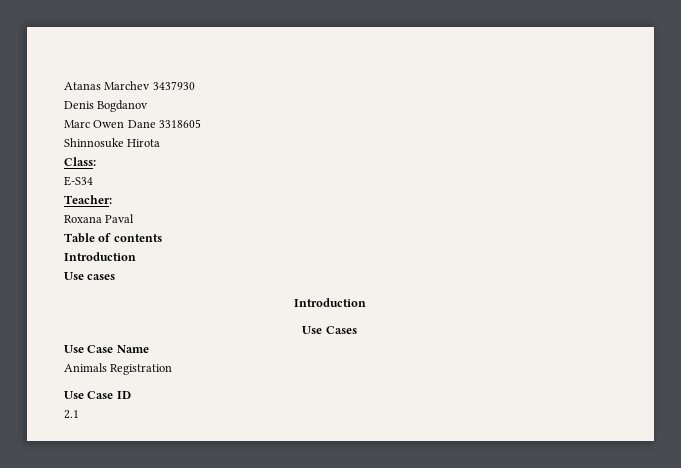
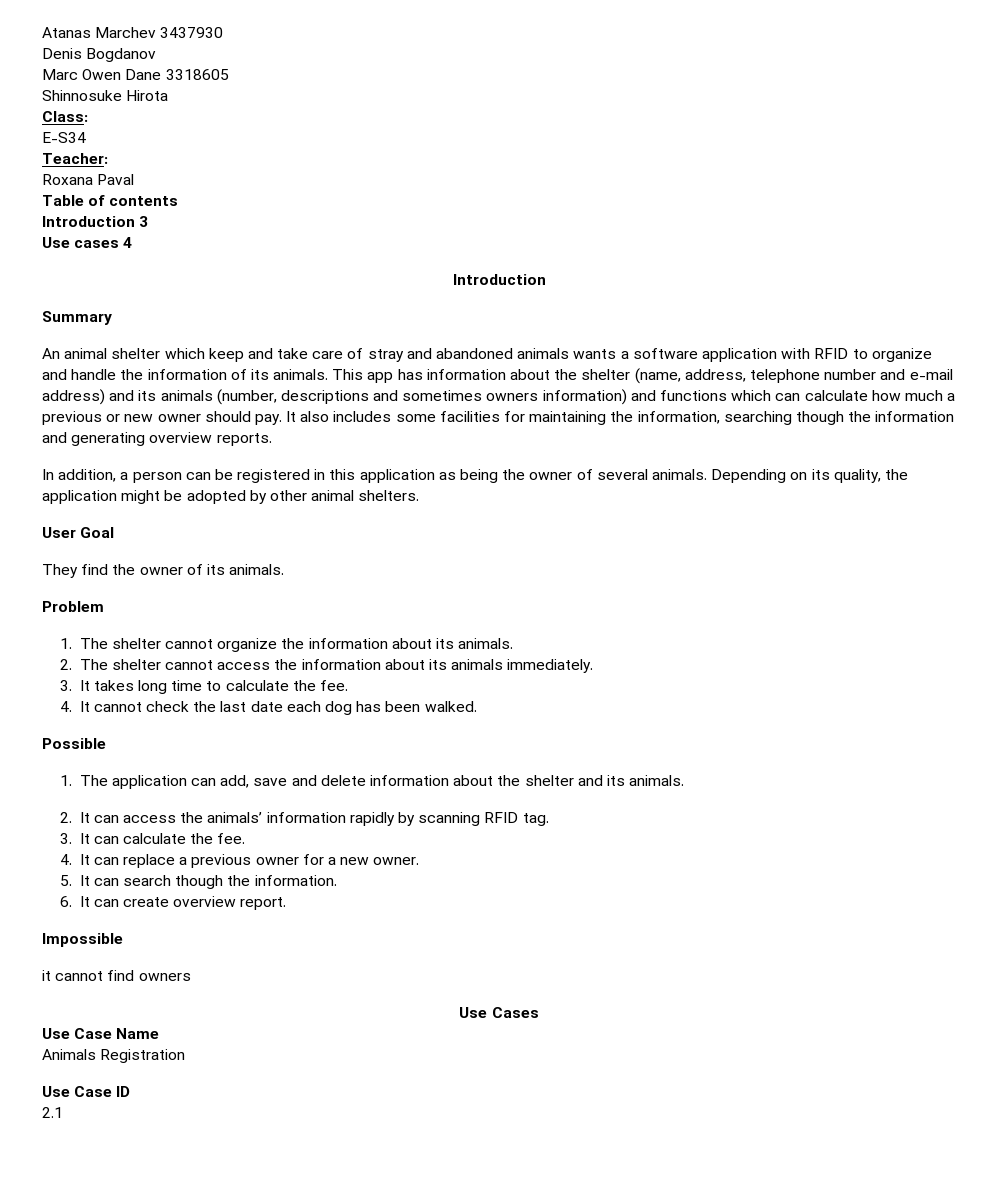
(136, 256) none -> [139,216,149,227] 3
[293,298,366,307] // Introduction -> [123,237,133,248] [452,274,546,285] [42,311,112,325] [42,348,932,362] [42,368,953,384] [42,389,956,405] [42,411,955,425] [42,432,272,446] [42,469,908,483] [42,490,420,504] [42,527,115,538] [42,564,285,578] [42,601,104,612] [59,638,514,652] [59,659,594,673] [59,680,348,694] [59,701,477,715] [42,738,106,749] [59,775,685,789] [59,812,549,826] [59,833,246,844] [59,854,420,868] [59,875,337,889] [59,896,287,910] [42,933,123,947] [42,970,191,981] 4 // Introduction // Summary // An animal shelter which keep and take care of stray and abandoned animals wants a software application with RFID to organize and handle the information of its animals. This app has information about the shelter (name, address, telephone number and e-mail address) and its animals (number, descriptions and sometimes owners information) and functions which can calculate how much a previous or new owner should pay. It also includes some facilities for maintaining the information, searching though the information and generating overview reports. // In addition, a person can be registered in this application as being the owner of several animals. Depending on its quality, the application might be adopted by other animal shelters. // User Goal // They find the owner of its animals. // Problem // 1. The shelter cannot organize the information about its animals. // 2. The shelter cannot access the information about its animals immediately. // 3. It takes long time to calculate the fee. // 4. It cannot check the last date each dog has been walked. // Possible // 1. The application can add, save and delete information about the shelter and its animals. // 2. It can access the animals’ information rapidly by scanning RFID tag. // 3. It can calculate the fee. // 4. It can replace a previous owner for a new owner. // 5. It can search though the information. // 6. It can create overview report. // Impossible // it cannot find owners

